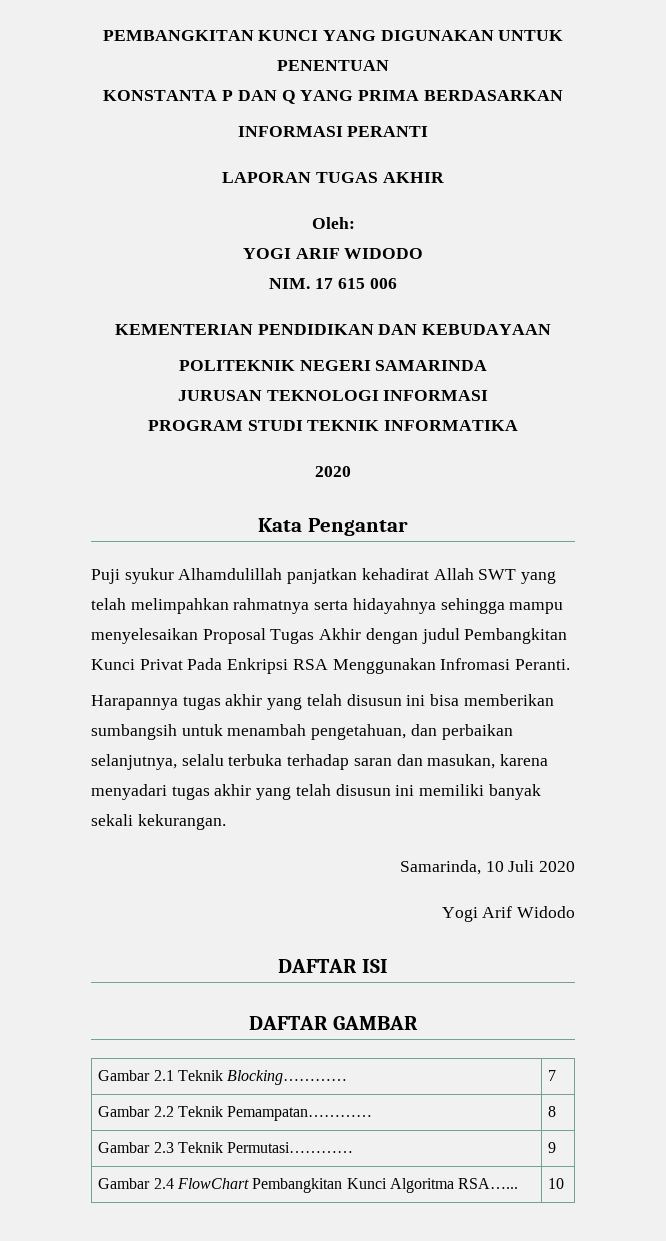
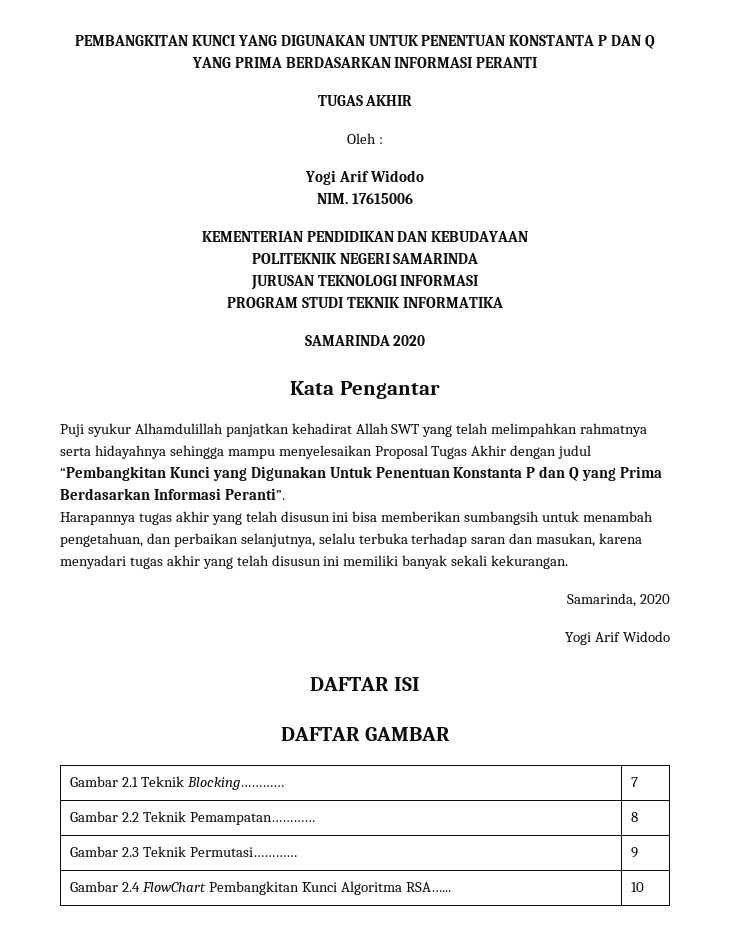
(389, 65) // -> (506, 40) none
(563, 95) // -> (391, 62) none
[222,172,312,183] LAPORAN -> (538, 62) none
[311,217,355,229] [242,248,424,259] [269,278,397,289] Oleh: // YOGI ARIF WIDODO // NIM. 17 615 006 -> [347,133,383,144] [305,170,424,185] [317,193,413,204] Oleh : // Yogi Arif Widodo // NIM. 17615006
(519, 425) none -> [304,335,390,346] SAMARINDA
[464,628,568,644] [91,658,571,674] Pembangkitan Kunci Privat Pada Enkripsi RSA Menggunakan Infromasi Peranti. -> [60,466,663,481] [60,488,285,500] “Pembangkitan Kunci yang Digunakan Untuk Penentuan Konstanta P dan Q yang Prima Berdasarkan Informasi Peranti”.
[485,860,535,872] 10 Juli -> (637, 600) none

